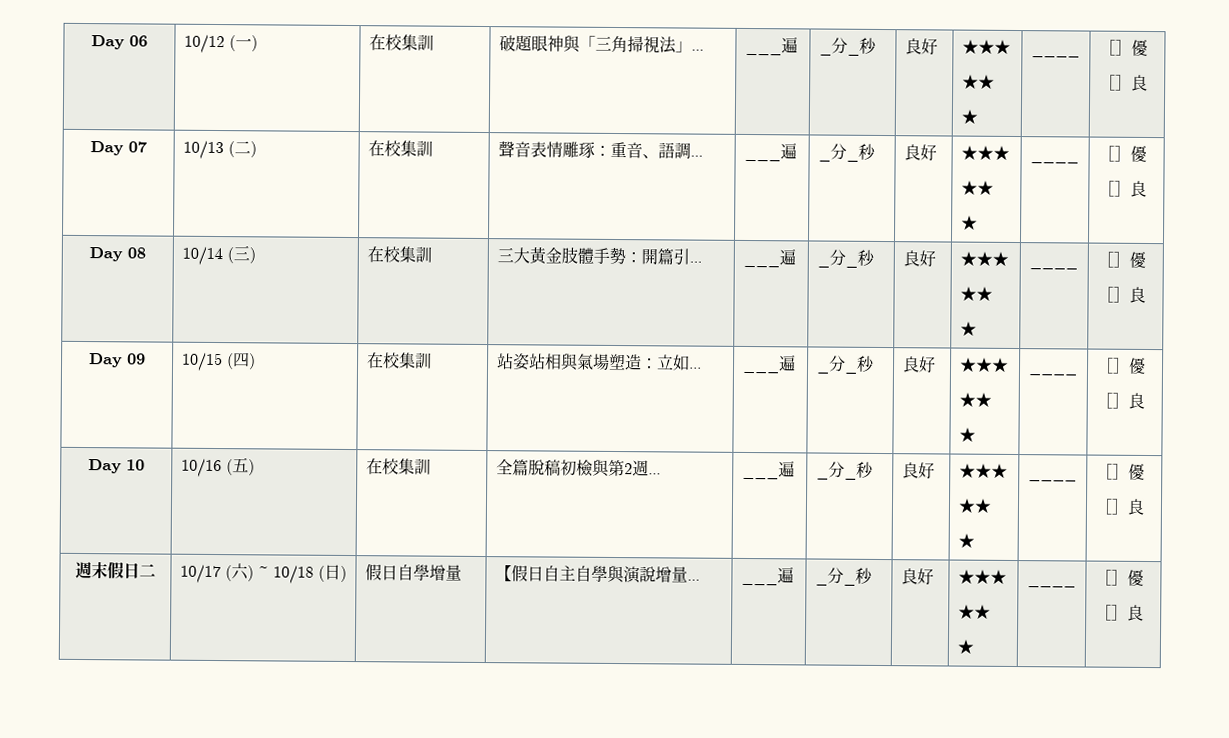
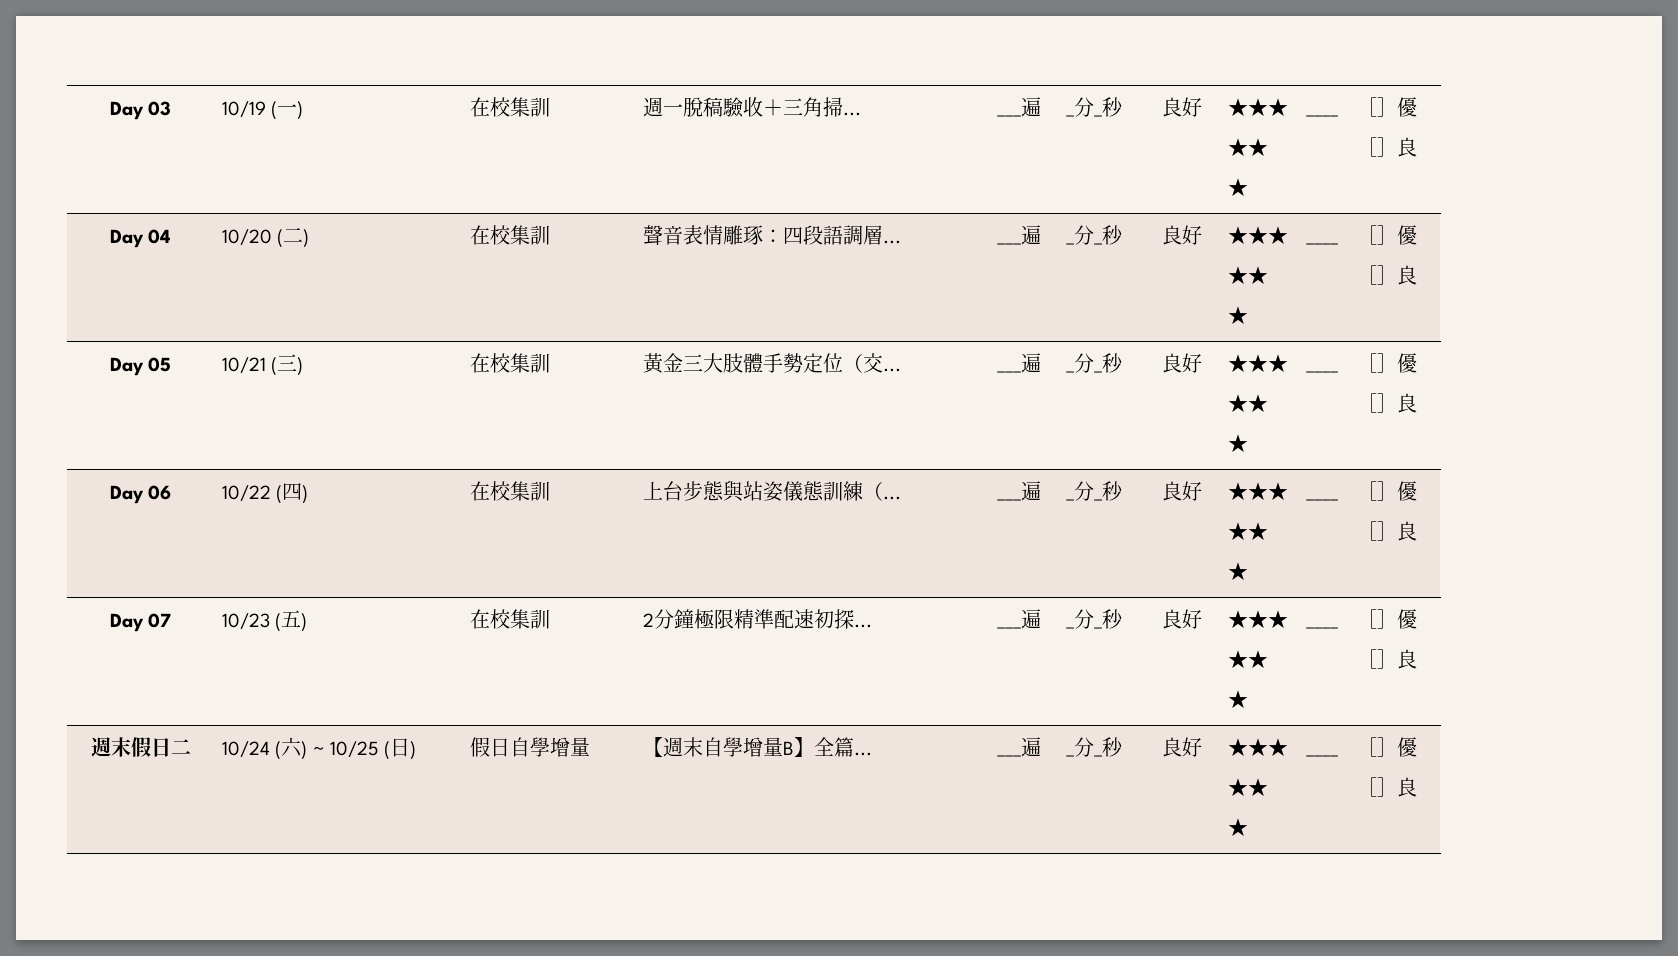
[91,35,148,50] [183,34,225,54] Day 06 | 10/12 -> [109,101,172,120] [221,101,266,117] Day 03 | 10/19
[498,35,692,54] 破題眼神與「三角掃視法」 -> [642,97,861,118] [996,97,1041,117] [1065,97,1123,117] [1161,97,1202,117] [1227,98,1288,116] [1227,138,1268,156] [1227,178,1248,196] [1305,115,1338,117] [1356,97,1417,117] [1356,137,1417,157] [109,229,172,248] [221,227,310,248] [469,225,550,245] [642,225,901,245] [996,225,1041,245] [1065,225,1123,245] [1161,225,1202,245] [1227,226,1288,244] [1227,266,1268,284] [1227,306,1248,324] [1305,243,1338,245] [1356,225,1417,245] [1356,265,1417,285] [109,357,172,376] [221,354,304,376] [469,353,550,373] [642,353,901,374] [996,353,1041,373] [1065,353,1123,373] [1161,353,1202,373] [1227,354,1288,372] [1227,394,1268,412] [1227,434,1248,452] [1305,371,1338,373] [1356,353,1417,373] [1356,393,1417,413] [109,485,172,504] [221,483,309,504] [469,481,550,501] [642,480,883,502] 週一脫稿驗收＋三角掃... | ___遍 | _分_秒 | 良好 | ★★★ // ★★ // ★ | ____ | ［］優 // ［］良 // Day 04 | 10/20 (二) | 在校集訓 | 聲音表情雕琢：四段語調層... | ___遍 | _分_秒 | 良好 | ★★★ // ★★ // ★ | ____ | ［］優 // ［］良 // Day 05 | 10/21 (三) | 在校集訓 | 黃金三大肢體手勢定位（交... | ___遍 | _分_秒 | 良好 | ★★★ // ★★ // ★ | ____ | ［］優 // ［］良 // Day 06 | 10/22 (四) | 在校集訓 | 上台步態與站姿儀態訓練（
[182,140,257,160] [367,140,433,157] [497,141,703,159] [743,143,797,162] [817,143,876,162] [903,144,937,161] [960,145,1010,161] [960,180,994,196] [960,215,978,231] [1029,159,1079,164] [1097,145,1147,162] [1097,180,1147,197] [89,247,146,262] [181,245,256,266] [366,246,432,263] [496,246,702,266] [742,249,796,268] [816,249,875,268] [902,250,936,267] [959,251,1009,267] [959,286,993,302] [959,321,977,337] [1028,265,1078,270] [1096,251,1146,268] [1096,286,1146,303] [88,353,146,368] [180,352,256,372] [365,352,432,369] [495,353,702,371] [741,355,796,374] [815,355,875,374] [901,356,936,373] [958,357,1009,373] [958,392,992,408] [958,427,976,443] [1027,371,1077,376] [1095,357,1146,374] [1095,392,1145,409] [88,459,145,474] [180,458,222,478] 10/13 (二) | 在校集訓 | 聲音表情雕琢：重音、語調... | ___遍 | _分_秒 | 良好 | ★★★ // ★★ // ★ | ____ | ［］優 // ［］良 // Day 08 | 10/14 (三) | 在校集訓 | 三大黃金肢體手勢：開篇引... | ___遍 | _分_秒 | 良好 | ★★★ // ★★ // ★ | ____ | ［］優 // ［］良 // Day 09 | 10/15 (四) | 在校集訓 | 站姿站相與氣場塑造：立如... | ___遍 | _分_秒 | 良好 | ★★★ // ★★ // ★ | ____ | ［］優 // ［］良 // Day 10 | 10/16 -> [221,613,270,629] 10/23
[495,459,649,477] 全篇脫稿初檢與第2週 -> [642,609,854,629] 2分鐘極限精準配速初探
[179,564,221,584] 10/17 -> [221,741,270,757] 10/24
[272,565,314,584] 10/18 -> [329,741,379,757] 10/25
[510,565,688,584] 假日自主自學與演說增量 -> [662,737,854,757] 週末自學增量B】全篇

